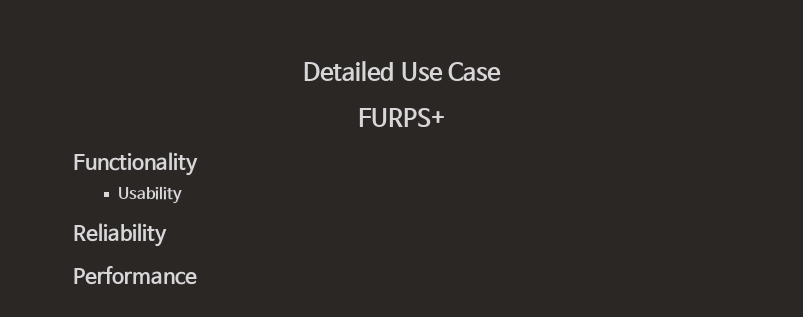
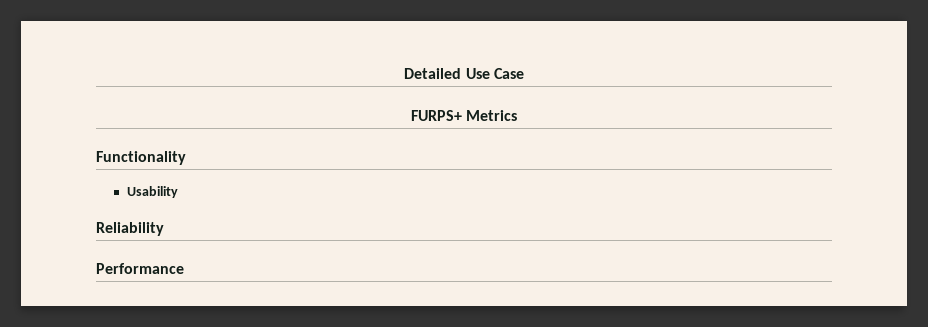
(445, 117) none -> [466,110,518,121] Metrics

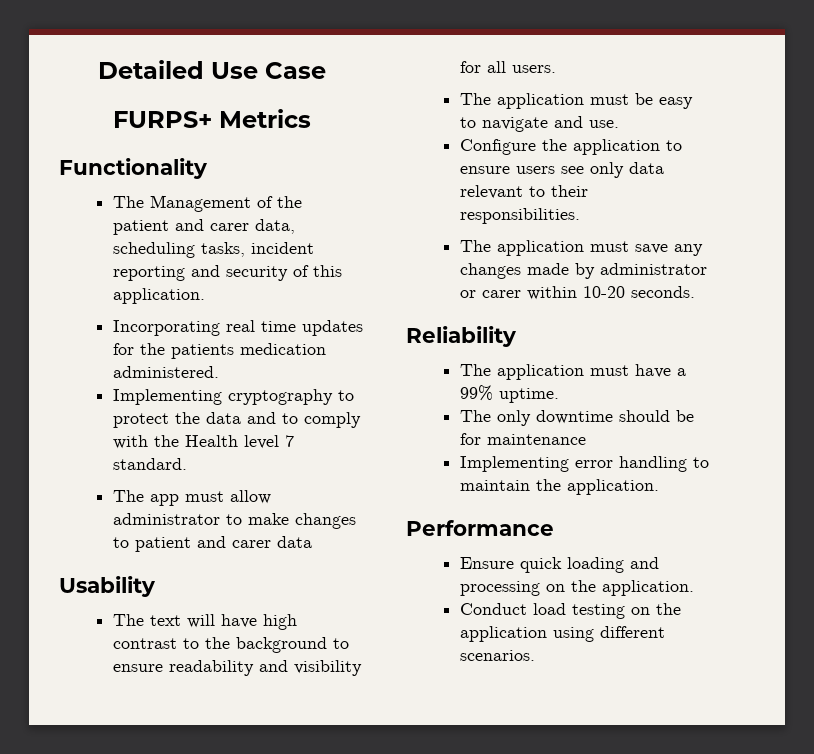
[126,186,178,198] [96,222,164,236] [96,263,184,274] Usability // Reliability // Performance -> [113,195,303,212] [113,219,296,235] [113,242,315,258] [113,265,343,281] [113,288,206,304] [113,320,364,336] [113,343,327,359] [113,366,220,378] [113,389,355,405] [113,412,362,428] [113,435,295,449] [113,458,188,470] [113,490,272,506] [113,513,357,529] [113,536,313,552] [59,576,156,597] [113,614,298,630] [113,637,350,653] [113,660,363,676] [460,61,557,73] [460,93,694,109] [460,116,620,132] [460,139,683,155] [460,162,665,178] [460,185,589,199] [460,208,581,224] [460,240,704,256] [460,263,708,279] [460,286,696,300] [406,326,517,347] [460,364,687,380] [460,385,560,403] [460,410,695,426] [460,433,587,445] [460,456,710,472] [460,479,660,495] [406,520,554,536] [460,557,660,573] [460,580,695,596] [460,603,682,619] [460,626,666,642] [460,650,536,661] The Management of the patient and carer data, scheduling tasks, incident reporting and security of this application. // Incorporating real time updates for the patients medication administered. // Implementing cryptography to protect the data and to comply with the Health level 7 standard. // The app must allow administrator to make changes to patient and carer data // Usability // The text will have high contrast to the background to ensure readability and visibility for all users. // The application must be easy to navigate and use. // Configure the application to ensure users see only data relevant to their responsibilities. // The application must save any changes made by administrator or carer within 10-20 seconds. // Reliability // The application must have a 99% uptime. // The only downtime should be for maintenance // Implementing error handling to maintain the application. // Performance // Ensure quick loading and processing on the application. // Conduct load testing on the application using different scenarios.

